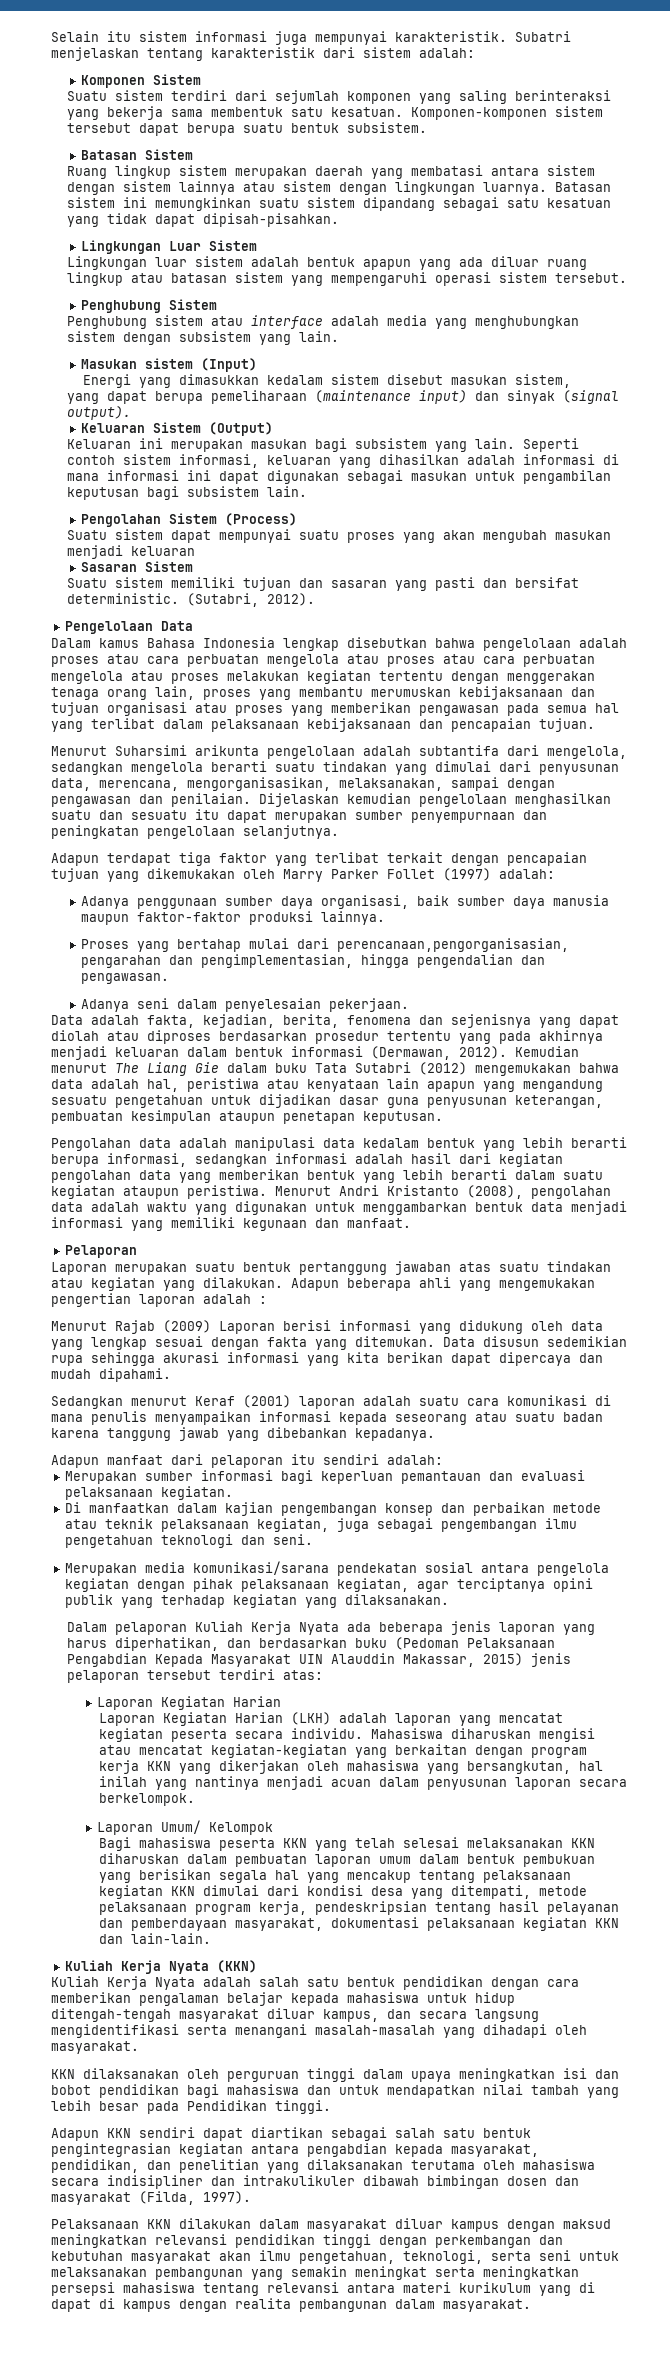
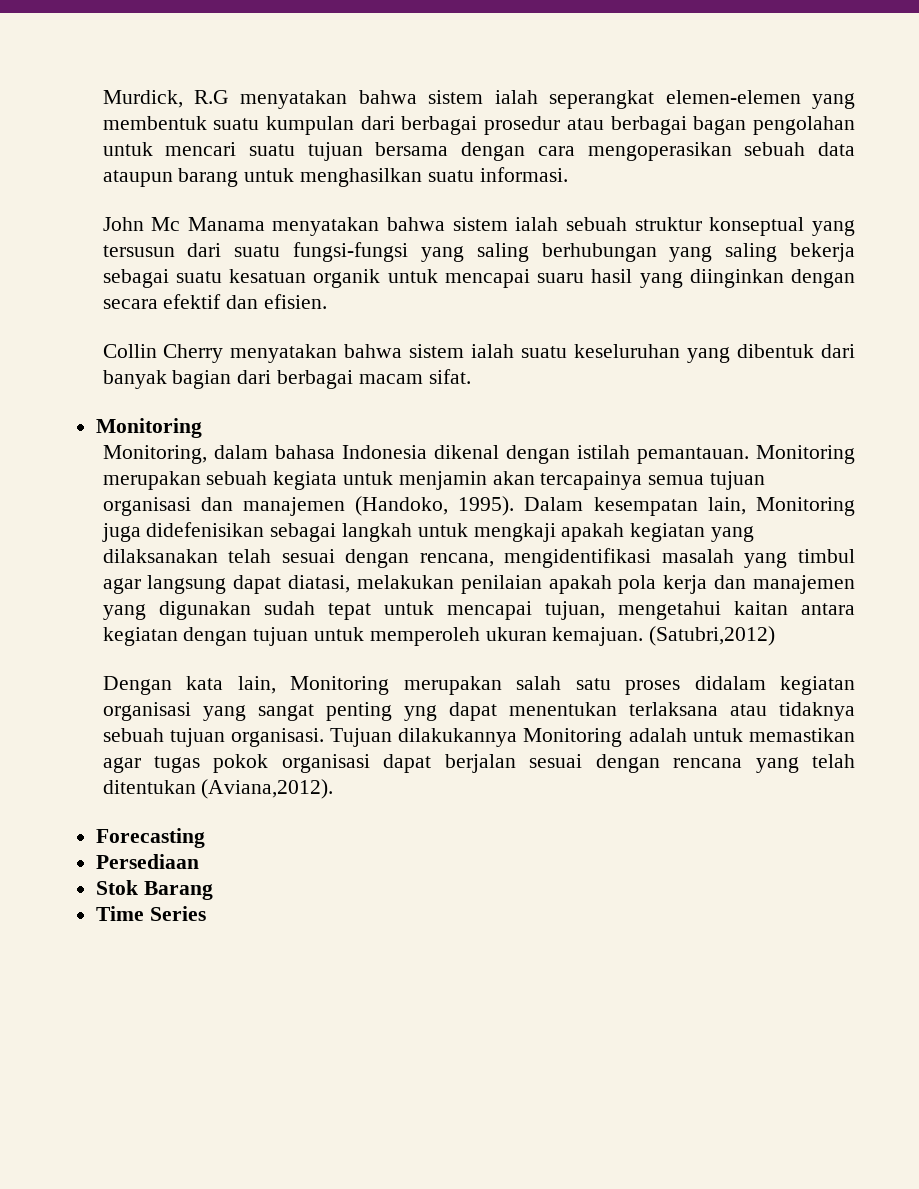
[51,31,572,45] [51,47,476,61] [80,74,201,88] [67,90,612,104] [67,106,604,120] [67,122,428,136] [80,149,193,160] [67,165,596,179] [67,181,612,195] [67,197,612,211] [67,213,340,227] [80,240,257,254] [67,256,588,270] [67,272,628,286] [80,299,217,313] [67,315,580,329] [67,331,340,345] [80,358,257,372] [83,374,572,388] [67,390,620,404] [67,406,132,420] [80,422,273,436] [67,438,580,452] [67,454,620,468] [67,470,612,484] [67,486,308,500] [80,513,297,527] [67,529,612,543] [67,545,196,559] [80,561,193,572] [67,577,580,591] [67,593,316,607] [64,621,193,634] [51,637,628,651] [51,654,596,667] [51,670,596,684] [51,686,596,700] [51,702,620,716] [51,718,596,732] [51,745,628,759] [51,761,620,775] [51,777,556,791] [51,793,612,807] [51,809,548,823] [51,825,340,839] [51,852,588,866] [51,868,556,882] [80,895,609,909] [80,911,385,925] [80,938,569,952] [80,954,545,968] [80,973,169,984] [80,998,409,1012] [51,1014,620,1028] [51,1030,604,1044] [51,1046,580,1060] [51,1062,620,1076] [51,1078,604,1092] [51,1094,604,1108] [51,1110,444,1124] [51,1137,628,1151] [51,1153,564,1167] [51,1169,604,1183] [51,1185,612,1199] [51,1201,628,1215] [51,1217,412,1231] [64,1245,137,1258] [51,1261,612,1275] [51,1277,596,1291] [51,1293,268,1307] [51,1320,604,1334] [51,1336,628,1350] [51,1352,604,1366] [51,1368,172,1382] [51,1395,612,1409] [51,1411,604,1425] [51,1427,436,1441] [51,1454,444,1468] [64,1470,585,1484] [64,1486,233,1500] [64,1502,601,1516] [64,1518,577,1532] [64,1534,313,1548] [64,1561,609,1576] [64,1578,593,1592] [64,1594,449,1608] [67,1621,596,1635] [67,1637,556,1651] [67,1653,572,1667] [67,1669,324,1683] [96,1696,281,1710] [99,1712,564,1726] [99,1728,596,1742] [99,1744,588,1758] [99,1760,604,1774] [99,1776,628,1790] [99,1793,196,1806] [96,1820,273,1835] [99,1837,596,1851] [99,1853,596,1867] [99,1869,572,1883] [99,1885,588,1899] [99,1901,620,1915] [99,1917,620,1931] [99,1933,212,1944] [64,1960,257,1974] [51,1976,580,1990] [51,1992,516,2006] [51,2008,540,2022] [51,2024,588,2038] [51,2041,140,2054] [51,2068,620,2082] [51,2084,620,2098] [51,2100,332,2114] [51,2127,532,2141] [51,2143,540,2157] [51,2159,596,2173] [51,2175,580,2189] [51,2191,252,2205] [51,2218,612,2232] [51,2234,564,2248] [51,2250,620,2264] [51,2266,580,2280] [51,2282,596,2296] [51,2298,532,2312] Selain itu sistem informasi juga mempunyai karakteristik. Subatri menjelaskan tentang karakteristik dari sistem adalah: // Komponen Sistem // Suatu sistem terdiri dari sejumlah komponen yang saling berinteraksi yang bekerja sama membentuk satu kesatuan. Komponen-komponen sistem tersebut dapat berupa suatu bentuk subsistem. // Batasan Sistem // Ruang lingkup sistem merupakan daerah yang membatasi antara sistem dengan sistem lainnya atau sistem dengan lingkungan luarnya. Batasan sistem ini memungkinkan suatu sistem dipandang sebagai satu kesatuan yang tidak dapat dipisah-pisahkan. // Lingkungan Luar Sistem // Lingkungan luar sistem adalah bentuk apapun yang ada diluar ruang lingkup atau batasan sistem yang mempengaruhi operasi sistem tersebut. // Penghubung Sistem // Penghubung sistem atau interface adalah media yang menghubungkan sistem dengan subsistem yang lain. // Masukan sistem (Input) // Energi yang dimasukkan kedalam sistem disebut masukan sistem, // yang dapat berupa pemeliharaan (maintenance input) dan sinyak (signal output). // Keluaran Sistem (Output) // Keluaran ini merupakan masukan bagi subsistem yang lain. Seperti contoh sistem informasi, keluaran yang dihasilkan adalah informasi di mana informasi ini dapat digunakan sebagai masukan untuk pengambilan keputusan bagi subsistem lain. // Pengolahan Sistem (Process) // Suatu sistem dapat mempunyai suatu proses yang akan mengubah masukan menjadi keluaran // Sasaran Sistem // Suatu sistem memiliki tujuan dan sasaran yang pasti dan bersifat deterministic. (Sutabri, 2012). // Pengelolaan Data // Dalam kamus Bahasa Indonesia lengkap disebutkan bahwa pengelolaan adalah proses atau cara perbuatan mengelola atau proses atau cara perbuatan mengelola atau proses melakukan kegiatan tertentu dengan menggerakan tenaga orang lain, proses yang membantu merumuskan kebijaksanaan dan tujuan organisasi atau proses yang memberikan pengawasan pada semua hal yang terlibat dalam pelaksanaan kebijaksanaan dan pencapaian tujuan. // Menurut Suharsimi arikunta pengelolaan adalah subtantifa dari mengelola, sedangkan mengelola berarti suatu tindakan yang dimulai dari penyusunan data, merencana, mengorganisasikan, melaksanakan, sampai dengan pengawasan dan penilaian. Dijelaskan kemudian pengelolaan menghasilkan suatu dan sesuatu itu dapat merupakan sumber penyempurnaan dan peningkatan pengelolaan selanjutnya. // Adapun terdapat tiga faktor yang terlibat terkait dengan pencapaian tujuan yang dikemukakan oleh Marry Parker Follet (1997) adalah: // Adanya penggunaan sumber daya organisasi, baik sumber daya manusia maupun faktor-faktor produksi lainnya. // Proses yang bertahap mulai dari perencanaan,pengorganisasian, pengarahan dan pengimplementasian, hingga pengendalian dan pengawasan. // Adanya seni dalam penyelesaian pekerjaan. // Data adalah fakta, kejadian, berita, fenomena dan sejenisnya yang dapat diolah atau diproses berdasarkan prosedur tertentu yang pada akhirnya menjadi keluaran dalam bentuk informasi (Dermawan, 2012). Kemudian menurut The Liang Gie dalam buku Tata Sutabri (2012) mengemukakan bahwa data adalah hal, peristiwa atau kenyataan lain apapun yang mengandung sesuatu pengetahuan untuk dijadikan dasar guna penyusunan keterangan, pembuatan kesimpulan ataupun penetapan keputusan. // Pengolahan data adalah manipulasi data kedalam bentuk yang lebih berarti berupa informasi, sedangkan informasi adalah hasil dari kegiatan pengolahan data yang memberikan bentuk yang lebih berarti dalam suatu kegiatan ataupun peristiwa. Menurut Andri Kristanto (2008), pengolahan data adalah waktu yang digunakan untuk menggambarkan bentuk data menjadi informasi yang memiliki kegunaan dan manfaat. // Pelaporan // Laporan merupakan suatu bentuk pertanggung jawaban atas suatu tindakan atau kegiatan yang dilakukan. Adapun beberapa ahli yang mengemukakan pengertian laporan adalah : // Menurut Rajab (2009) Laporan berisi informasi yang didukung oleh data yang lengkap sesuai dengan fakta yang ditemukan. Data disusun sedemikian rupa sehingga akurasi informasi yang kita berikan dapat dipercaya dan mudah dipahami. // Sedangkan menurut Keraf (2001) laporan adalah suatu cara komunikasi di mana penulis menyampaikan informasi kepada seseorang atau suatu badan karena tanggung jawab yang dibebankan kepadanya. // Adapun manfaat dari pelaporan itu sendiri adalah: // Merupakan sumber informasi bagi keperluan pemantauan dan evaluasi pelaksanaan kegiatan. // Di manfaatkan dalam kajian pengembangan konsep dan perbaikan metode atau teknik pelaksanaan kegiatan, juga sebagai pengembangan ilmu pengetahuan teknologi dan seni. // Merupakan media komunikasi/sarana pendekatan sosial antara pengelola kegiatan dengan pihak pelaksanaan kegiatan, agar terciptanya opini publik yang terhadap kegiatan yang dilaksanakan. // Dalam pelaporan Kuliah Kerja Nyata ada beberapa jenis laporan yang harus diperhatikan, dan berdasarkan buku (Pedoman Pelaksanaan Pengabdian Kepada Masyarakat UIN Alauddin Makassar, 2015) jenis pelaporan tersebut terdiri atas: // Laporan Kegiatan Harian // Laporan Kegiatan Harian (LKH) adalah laporan yang mencatat kegiatan peserta secara individu. Mahasiswa diharuskan mengisi atau mencatat kegiatan-kegiatan yang berkaitan dengan program kerja KKN yang dikerjakan oleh mahasiswa yang bersangkutan, hal inilah yang nantinya menjadi acuan dalam penyusunan laporan secara berkelompok. // Laporan Umum/ Kelompok // Bagi mahasiswa peserta KKN yang telah selesai melaksanakan KKN diharuskan dalam pembuatan laporan umum dalam bentuk pembukuan yang berisikan segala hal yang mencakup tentang pelaksanaan kegiatan KKN dimulai dari kondisi desa yang ditempati, metode pelaksanaan program kerja, pendeskripsian tentang hasil pelayanan dan pemberdayaan masyarakat, dokumentasi pelaksanaan kegiatan KKN dan lain-lain. // Kuliah Kerja Nyata (KKN) // Kuliah Kerja Nyata adalah salah satu bentuk pendidikan dengan cara memberikan pengalaman belajar kepada mahasiswa untuk hidup ditengah-tengah masyarakat diluar kampus, dan secara langsung mengidentifikasi serta menangani masalah-masalah yang dihadapi oleh masyarakat. // KKN dilaksanakan oleh perguruan tinggi dalam upaya meningkatkan isi dan bobot pendidikan bagi mahasiswa dan untuk mendapatkan nilai tambah yang lebih besar pada Pendidikan tinggi. // Adapun KKN sendiri dapat diartikan sebagai salah satu bentuk pengintegrasian kegiatan antara pengabdian kepada masyarakat, pendidikan, dan penelitian yang dilaksanakan terutama oleh mahasiswa secara indisipliner dan intrakulikuler dibawah bimbingan dosen dan masyarakat (Filda, 1997). // Pelaksanaan KKN dilakukan dalam masyarakat diluar kampus dengan maksud meningkatkan relevansi pendidikan tinggi dengan perkembangan dan kebutuhan masyarakat akan ilmu pengetahuan, teknologi, serta seni untuk melaksanakan pembangunan yang semakin meningkat serta meningkatkan persepsi mahasiswa tentang relevansi antara materi kurikulum yang di dapat di kampus dengan realita pembangunan dalam masyarakat. -> [102,90,855,109] [102,116,855,135] [102,142,855,161] [102,167,568,187] [102,217,856,236] [102,242,855,262] [102,269,856,288] [102,294,327,309] [102,344,855,363] [102,369,471,389] [95,418,202,438] [102,445,855,464] [102,471,765,490] [102,496,855,516] [101,522,754,542] [102,548,855,568] [102,575,855,594] [102,601,856,620] [102,626,776,646] [102,676,856,695] [102,702,856,721] [102,728,855,747] [102,754,855,773] [102,779,334,799] [95,828,205,848] [95,854,199,869] [95,880,213,900] [95,906,206,921] Murdick, R.G menyatakan bahwa sistem ialah seperangkat elemen-elemen yang membentuk suatu kumpulan dari berbagai prosedur atau berbagai bagan pengolahan untuk mencari suatu tujuan bersama dengan cara mengoperasikan sebuah data ataupun barang untuk menghasilkan suatu informasi. // John Mc Manama menyatakan bahwa sistem ialah sebuah struktur konseptual yang tersusun dari suatu fungsi-fungsi yang saling berhubungan yang saling bekerja sebagai suatu kesatuan organik untuk mencapai suaru hasil yang diinginkan dengan secara efektif dan efisien. // Collin Cherry menyatakan bahwa sistem ialah suatu keseluruhan yang dibentuk dari banyak bagian dari berbagai macam sifat. // Monitoring // Monitoring, dalam bahasa Indonesia dikenal dengan istilah pemantauan. Monitoring merupakan sebuah kegiata untuk menjamin akan tercapainya semua tujuan organisasi dan manajemen (Handoko, 1995). Dalam kesempatan lain, Monitoring juga didefenisikan sebagai langkah untuk mengkaji apakah kegiatan yang dilaksanakan telah sesuai dengan rencana, mengidentifikasi masalah yang timbul agar langsung dapat diatasi, melakukan penilaian apakah pola kerja dan manajemen yang digunakan sudah tepat untuk mencapai tujuan, mengetahui kaitan antara kegiatan dengan tujuan untuk memperoleh ukuran kemajuan. (Satubri,2012) // Dengan kata lain, Monitoring merupakan salah satu proses didalam kegiatan organisasi yang sangat penting yng dapat menentukan terlaksana atau tidaknya sebuah tujuan organisasi. Tujuan dilakukannya Monitoring adalah untuk memastikan agar tugas pokok organisasi dapat berjalan sesuai dengan rencana yang telah ditentukan (Aviana,2012). // Forecasting // Persediaan // Stok Barang // Time Series

